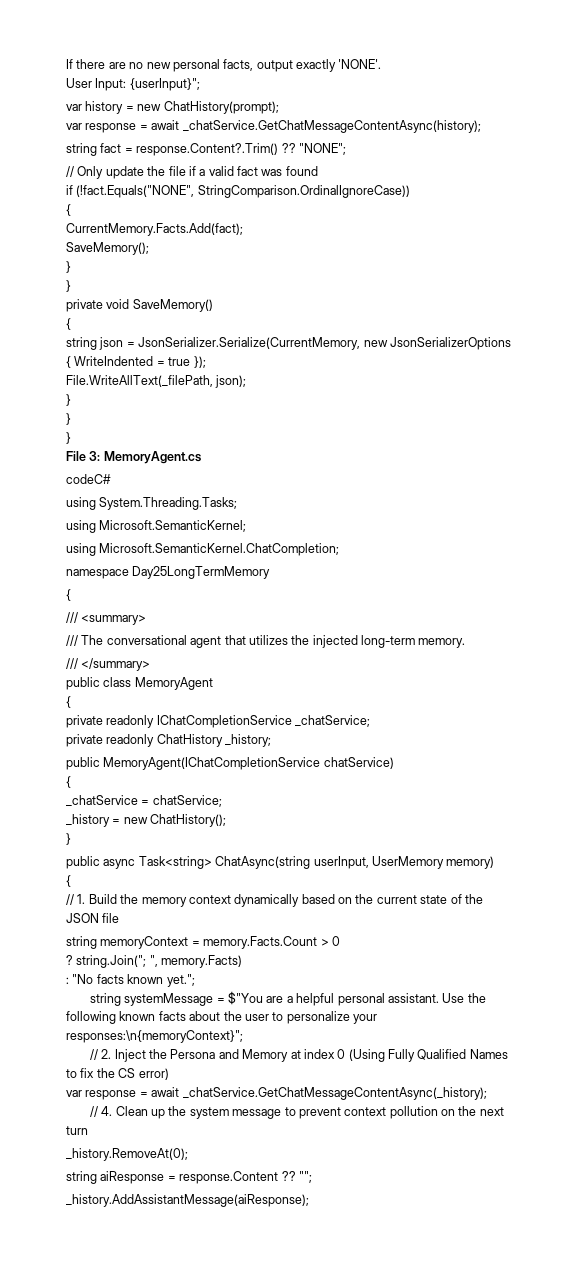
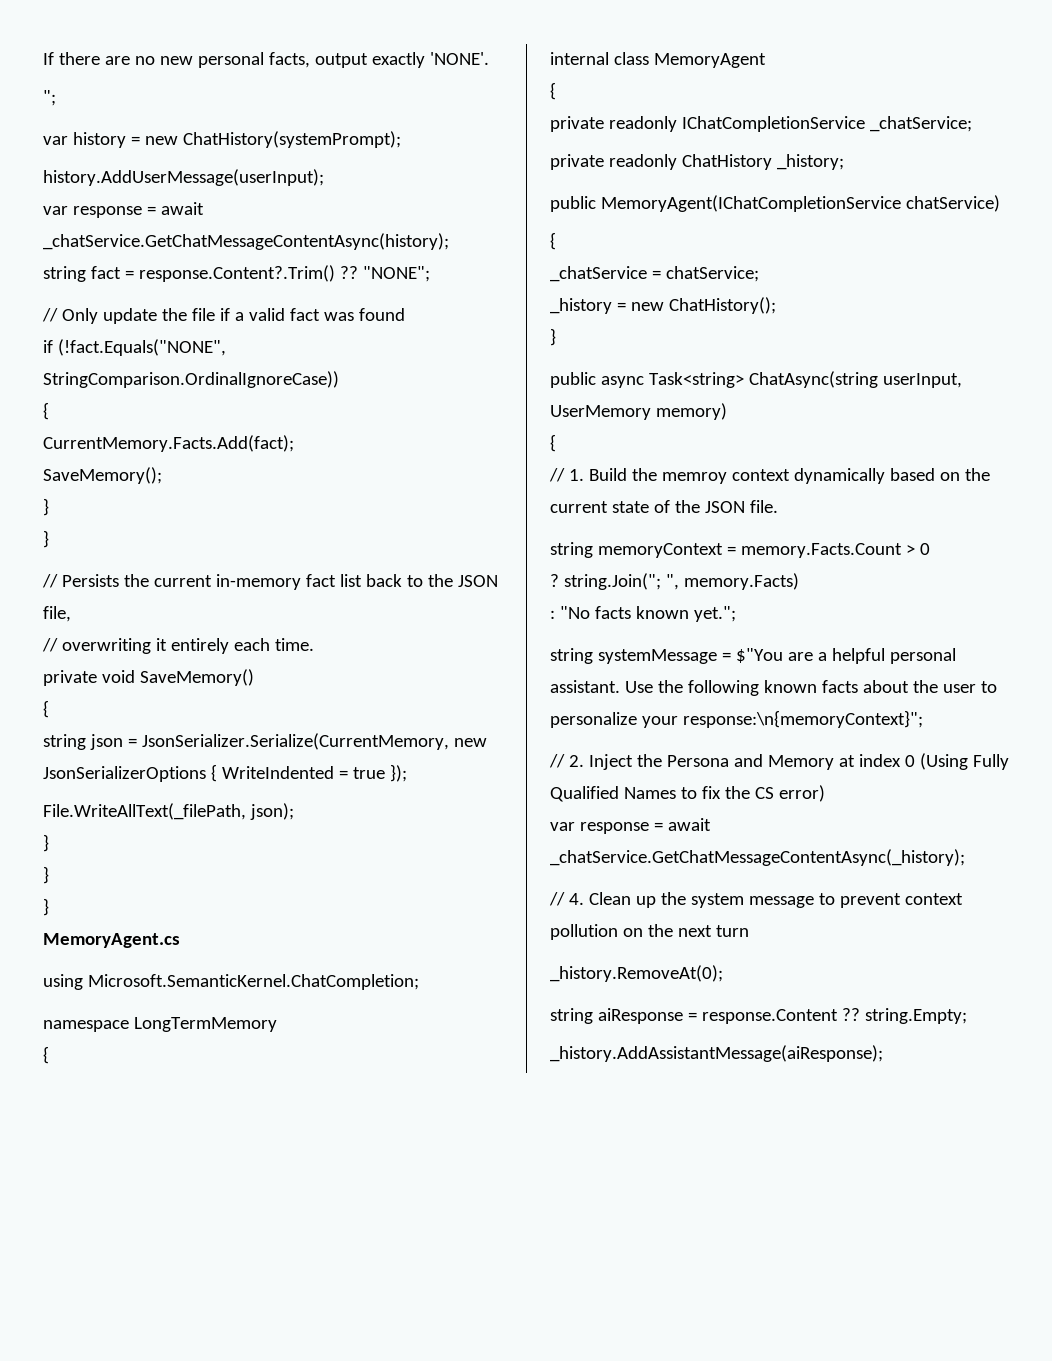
[66,78,200,91] User Input: {userInput}"; -> [43,90,56,106] ";
[163,101,279,114] ChatHistory(prompt); -> [182,131,401,148] [43,169,324,186] ChatHistory(systemPrompt); // history.AddUserMessage(userInput);
(71, 286) none -> [42,574,498,590] [43,606,71,622] [42,638,314,654] // // Persists the current in-memory fact list back to the JSON file, // // overwriting it entirely each time.
[66,451,101,461] File 3: -> (49, 907) none
[66,474,111,484] [66,497,238,510] [66,520,247,533] // codeC# // using System.Threading.Tasks; // using Microsoft.SemanticKernel; -> (180, 940) none
[132,566,271,579] [66,589,71,601] [66,612,147,625] [66,635,466,648] [66,658,151,671] [66,677,100,690] Day25LongTermMemory // { // /// <summary> // /// The conversational agent that utilizes the injected long-term memory. // /// </summary> // public -> [133,1017,277,1032] [43,1046,49,1064] [550,52,609,65] LongTermMemory // { // internal
[141,897,187,907] memory -> [661,472,727,484] memroy
[102,913,120,923] file -> [749,500,778,513] file.
[66,1030,243,1043] responses:\n{memoryContext}"; -> [682,710,923,728] response:\n{memoryContext}";
[298,1171,312,1183] ""; -> [864,1008,967,1024] string.Empty;

